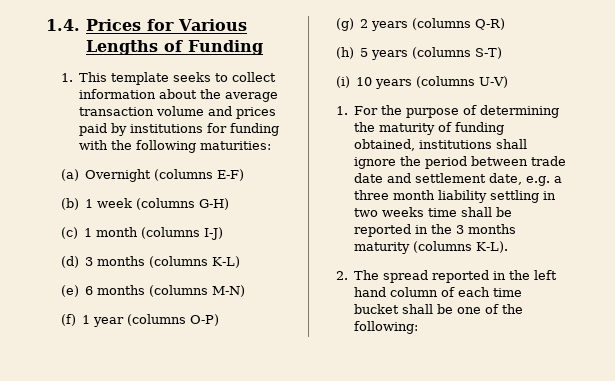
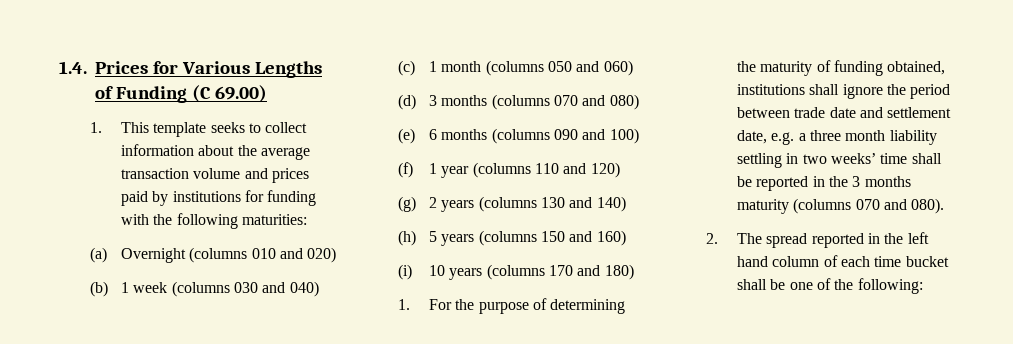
(264, 47) none -> [192,85,268,103] (C 69.00)
[217,169,245,181] E-F) -> [251,247,337,263] 010 and 020)
[199,198,230,210] G-H) -> [234,281,319,297] 030 and 040)
[204,227,224,240] I-J) -> [548,60,633,76] 050 and 060)
[212,256,241,268] K-L) -> [554,94,639,110] 070 and 080)
[212,285,246,297] M-N) -> [554,128,639,144] 090 and 100)
[190,314,220,326] O-P) -> [535,162,620,178] 110 and 120)
[475,18,506,30] Q-R) -> [541,196,626,212] 130 and 140)
[475,47,503,59] S-T) -> [541,230,626,246] 150 and 160)
[479,76,509,88] U-V) -> [549,264,634,280] 170 and 180)
[382,207,425,217] weeks -> [831,153,877,164] weeks’
[476,241,509,253] K-L). -> [855,198,945,214] 070 and 080).

